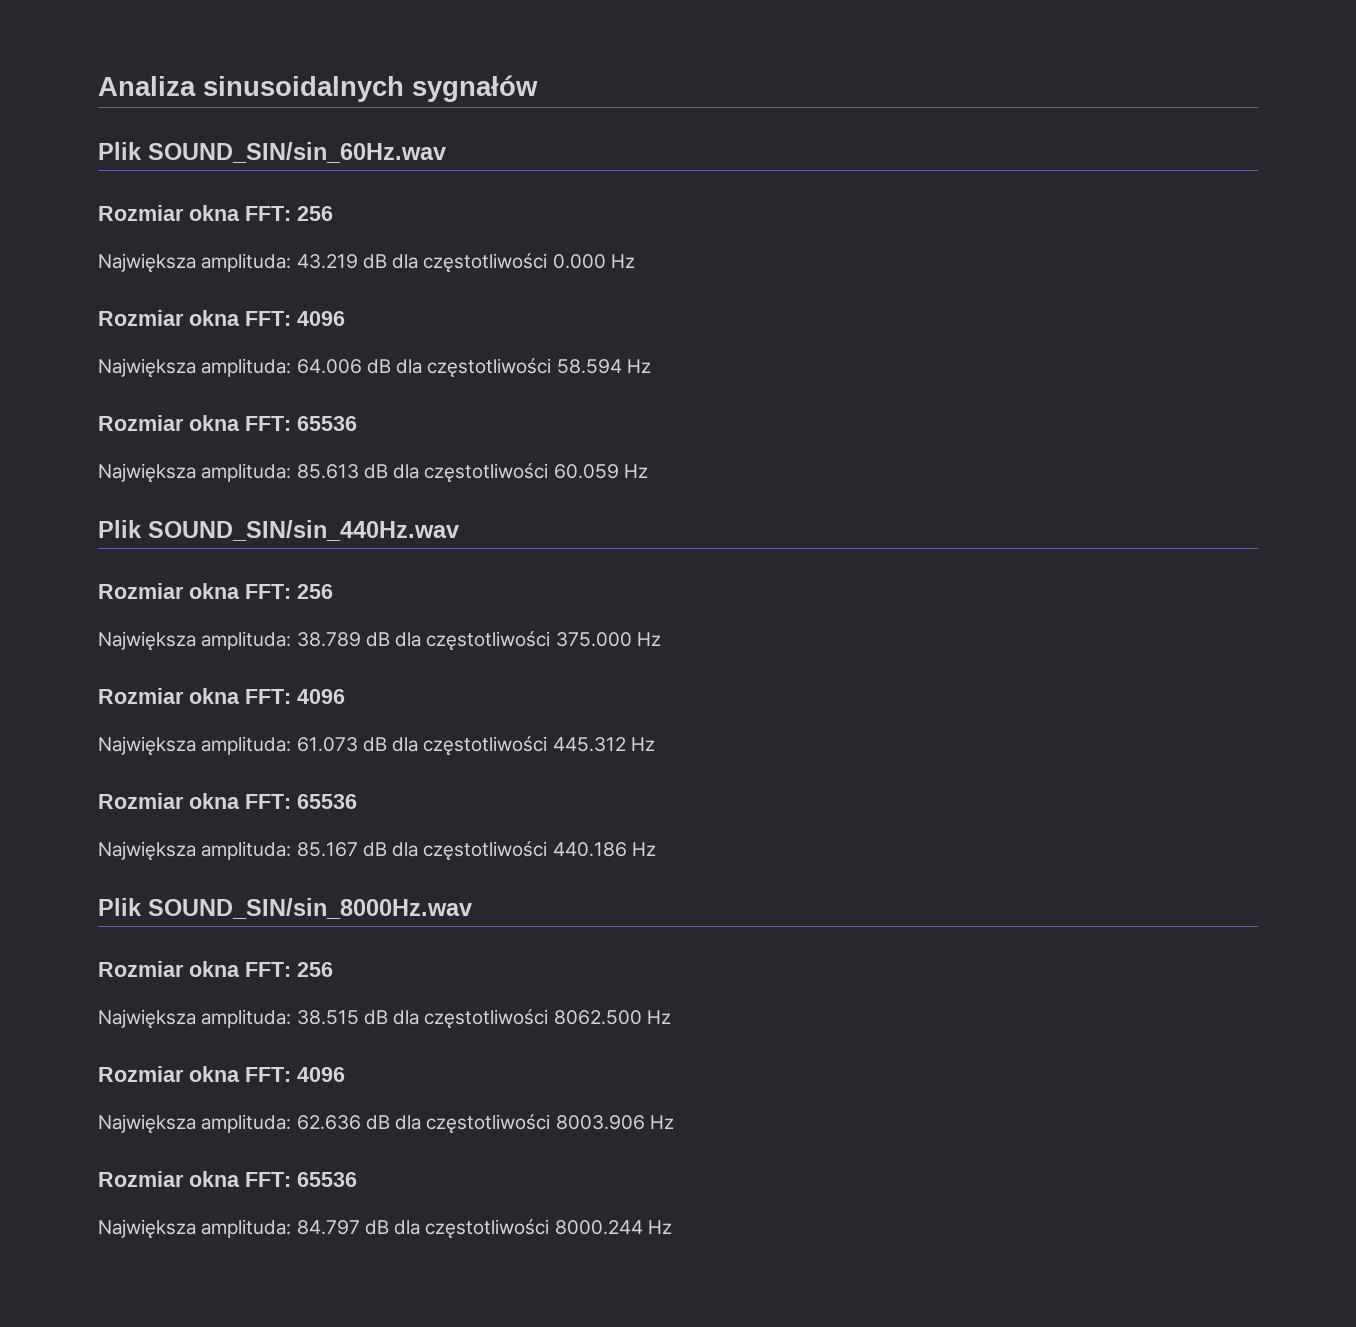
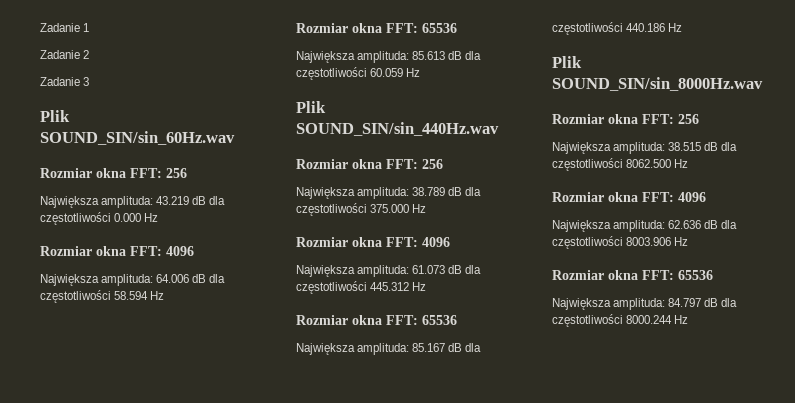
[98,75,538,102] Analiza sinusoidalnych sygnałów -> [40,23,90,32] [40,50,90,59] [40,77,90,86] Zadanie 1 // Zadanie 2 // Zadanie 3

